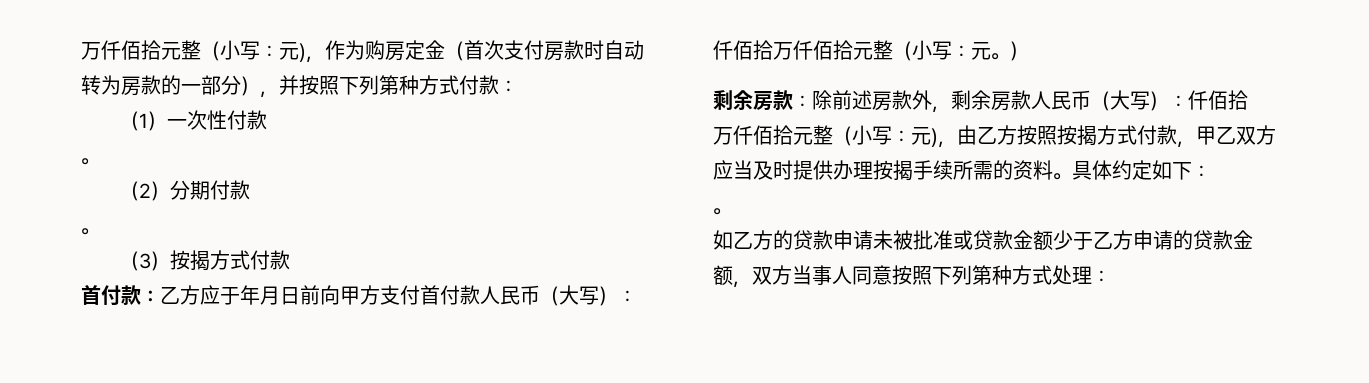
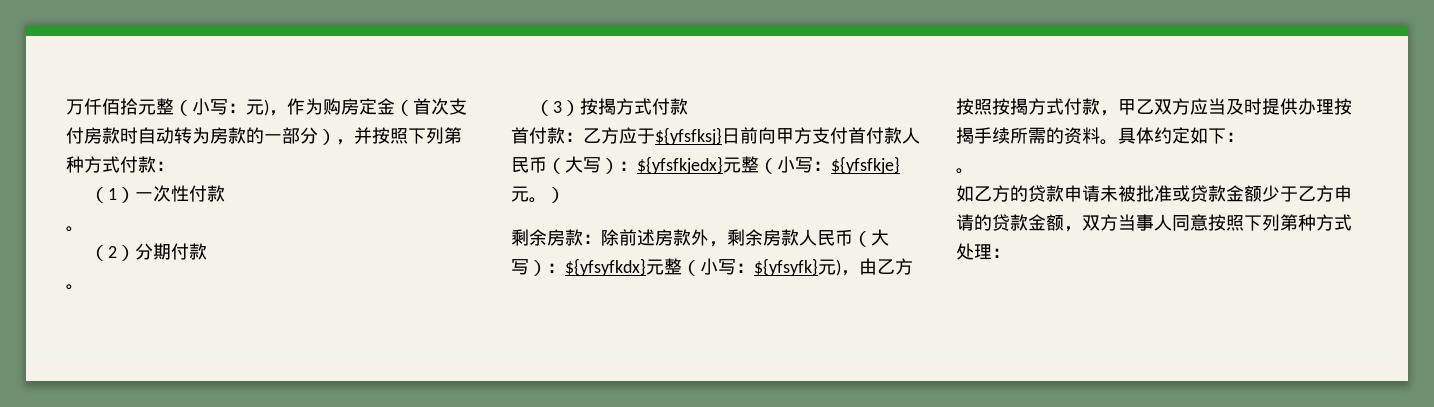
[240,285,280,305] 年月 -> [655,127,722,145] ${yfsfksj}
[713,40,971,61] 仟佰拾万仟佰拾元整（小写： -> [637,156,900,174] ${yfsfkjedx}元整（小写：${yfsfkje}
[1188,90,1248,110] [713,125,911,146] 仟佰拾 // 万仟佰拾元整（小写： -> [565,258,818,276] ${yfsyfkdx}元整（小写：${yfsyfk}

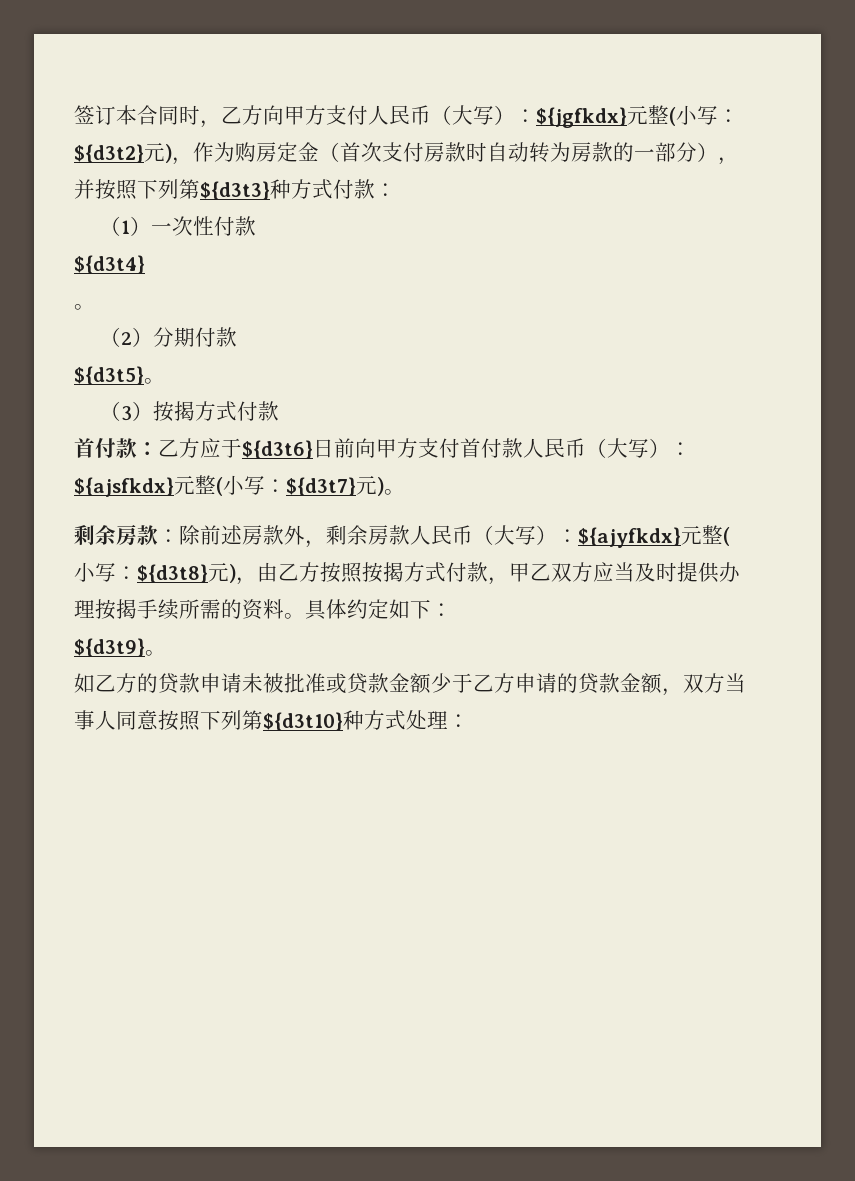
[66,98,246,116] 万仟佰拾元整（小写： -> [74,105,739,128] [74,144,144,163] 签订本合同时，乙方向甲方支付人民币（大写）：${jgfkdx}元整(小写：${d3t2}
(462, 135) none -> [200,181,270,200] ${d3t3}
(226, 193) none -> [74,255,145,274] // ${d3t4}
(208, 251) none -> [74,366,144,385] ${d3t5}
[655,127,722,145] ${yfsfksj} -> [242,440,313,459] ${d3t6}
[637,156,900,174] [511,186,565,203] ${yfsfkjedx}元整（小写：${yfsfkje}元。） -> [74,475,405,497] ${ajsfkdx}元整(小写：${d3t7}元)。
[565,258,818,276] ${yfsyfkdx}元整（小写：${yfsyfk} -> [578,525,730,548] [74,562,208,583] ${ajyfkdx}元整(小写：${d3t8}
(1244, 137) none -> [74,638,145,657] ${d3t9}
(1298, 222) none -> [263,712,343,731] ${d3t10}

